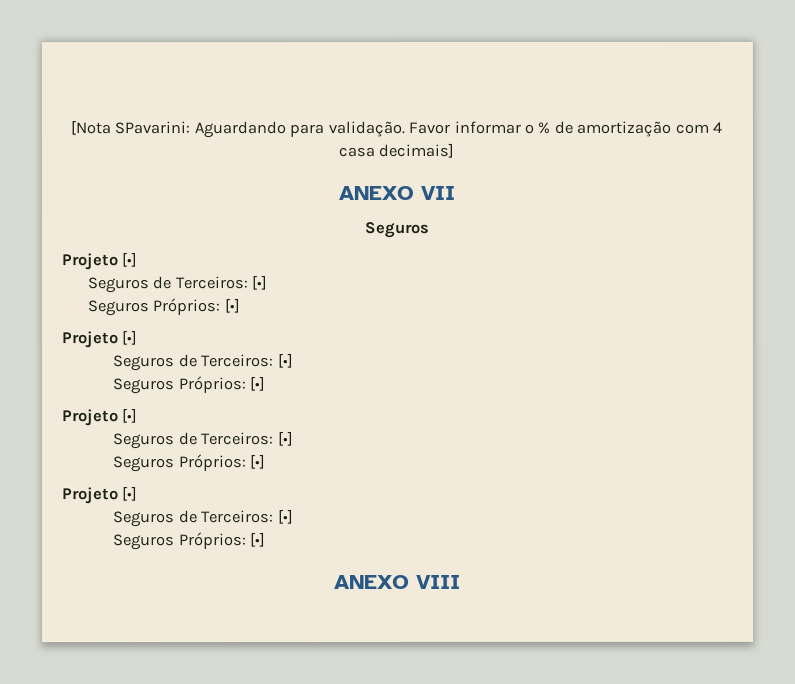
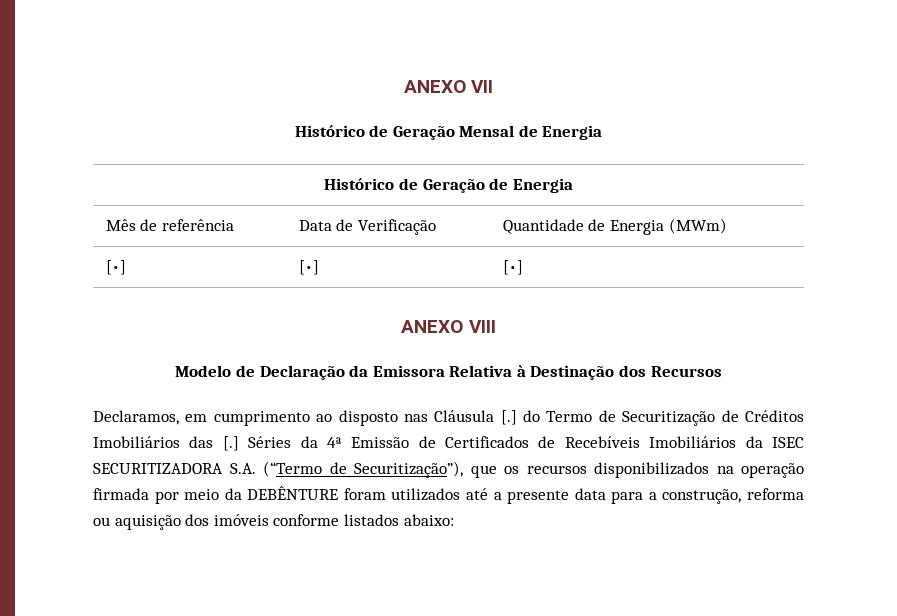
[69,120,723,139] [337,142,455,159] [337,185,455,201] [363,221,429,239] [61,252,138,271] [86,275,268,294] [86,298,240,317] [61,330,139,349] [113,353,294,372] [113,376,267,395] [62,408,139,427] [113,431,294,450] [113,454,267,473] [62,486,139,505] [113,509,294,528] [113,532,267,551] [333,574,461,590] [Nota SPavarini: Aguardando para validação. Favor informar o % de amortização com 4 casa decimais] // ANEXO VII // Seguros // Projeto [•] // Seguros de Terceiros: [•] // Seguros Próprios: [•] // Projeto [•] // Seguros de Terceiros: [•] // Seguros Próprios: [•] // Projeto [•] // Seguros de Terceiros: [•] // Seguros Próprios: [•] // Projeto [•] // Seguros de Terceiros: [•] // Seguros Próprios: [•] // ANEXO VIII -> [403,80,494,93] [294,125,603,140] [324,178,573,193] [105,219,234,231] [298,219,436,235] [502,218,727,235] [105,260,126,275] [298,260,319,275] [502,260,523,275] [401,320,496,333] [175,365,722,380] [93,410,804,426] [93,436,804,451] [93,461,804,478] [93,486,804,504] [93,514,454,530] ANEXO VII // Histórico de Geração Mensal de Energia // Histórico de Geração de Energia // Mês de referência | Data de Verificação | Quantidade de Energia (MWm) // [•] | [•] | [•] // ANEXO VIII // Modelo de Declaração da Emissora Relativa à Destinação dos Recursos // Declaramos, em cumprimento ao disposto nas Cláusula [.] do Termo de Securitização de Créditos Imobiliários das [.] Séries da 4ª Emissão de Certificados de Recebíveis Imobiliários da ISEC SECURITIZADORA S.A. (“Termo de Securitização”), que os recursos disponibilizados na operação firmada por meio da DEBÊNTURE foram utilizados até a presente data para a construção, reforma ou aquisição dos imóveis conforme listados abaixo:

